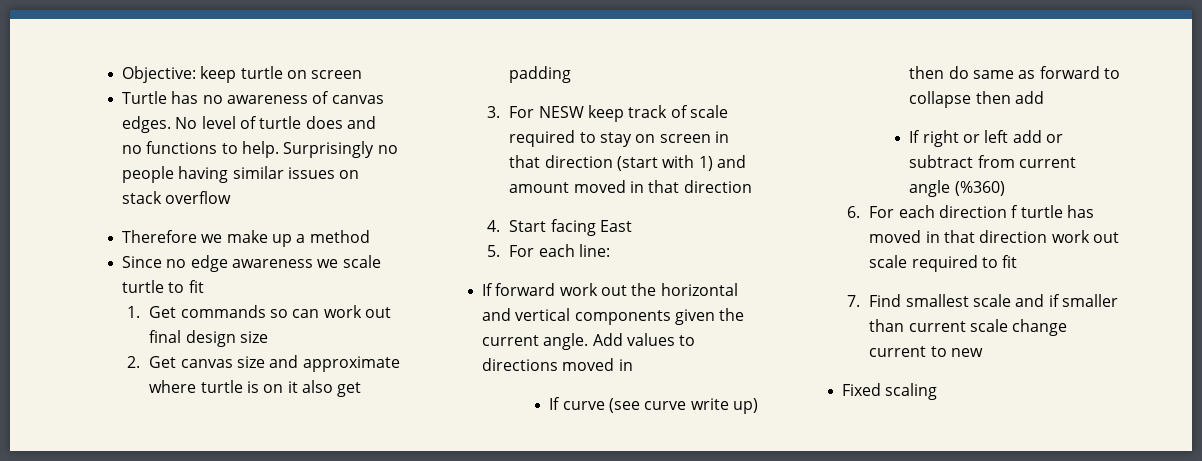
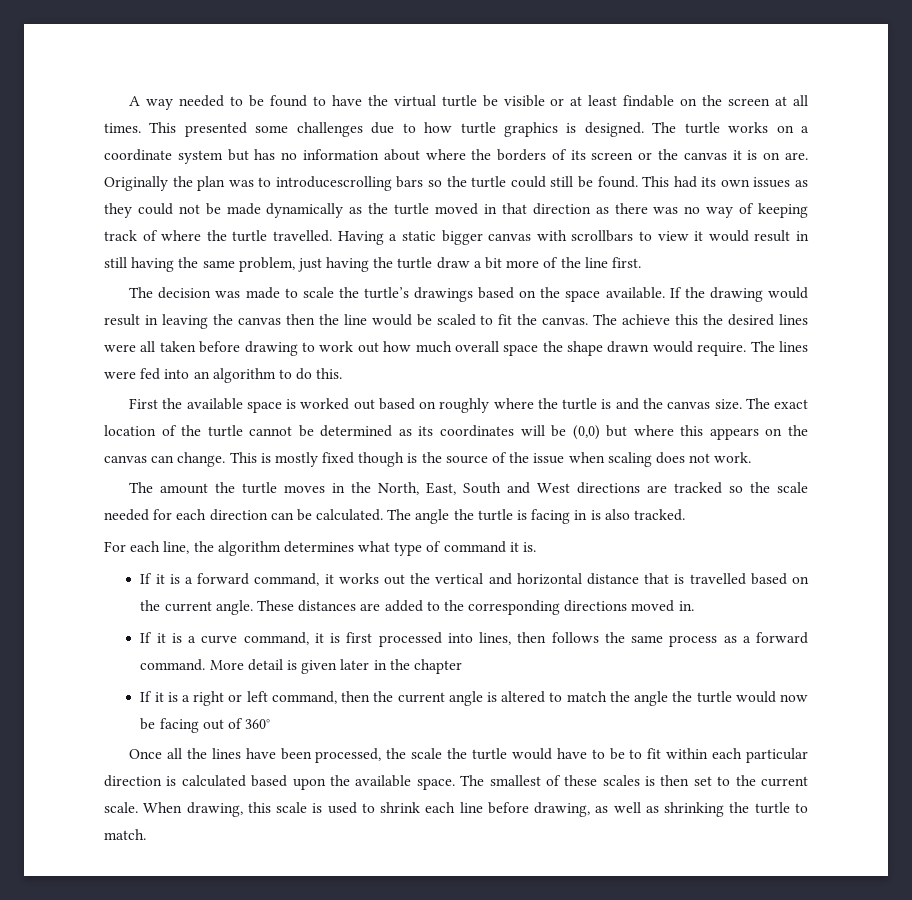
[122,66,363,83] [122,91,384,104] [122,116,376,133] [122,141,398,158] [122,166,360,183] [122,191,232,204] [122,230,370,247] [122,255,381,272] [122,280,204,293] [126,305,391,318] [149,330,268,347] [126,355,400,372] [149,380,362,397] [509,66,572,83] [486,105,728,122] [509,130,729,147] [509,155,746,171] [509,180,752,193] [486,219,632,236] [486,244,610,257] [482,283,738,296] [482,308,745,325] [482,333,696,350] Objective: keep turtle on screen // Turtle has no awareness of canvas edges. No level of turtle does and no functions to help. Surprisingly no people having similar issues on stack overflow // Therefore we make up a method // Since no edge awareness we scale turtle to fit // 1. Get commands so can work out final design size // 2. Get canvas size and approximate where turtle is on it also get padding // 3. For NESW keep track of scale required to stay on screen in that direction (start with 1) and amount moved in that direction // 4. Start facing East // 5. For each line: // If forward work out the horizontal and vertical components given the current angle. Add values to -> [129,95,809,110] [104,122,809,137] [104,149,808,164] [104,176,808,191] [104,203,808,218] [104,230,809,245] [104,257,641,272] [129,287,809,302] [104,314,809,329] [104,341,809,356] [104,368,343,383] [129,398,809,413] [104,425,808,440] [104,452,752,467] [129,482,809,495] [104,509,685,524] [104,541,537,556] [140,573,809,586] [140,600,561,615] A way needed to be found to have the virtual turtle be visible or at least findable on the screen at all times. This presented some challenges due to how turtle graphics is designed. The turtle works on a coordinate system but has no information about where the borders of its screen or the canvas it is on are. Originally the plan was to introducescrolling bars so the turtle could still be found. This had its own issues as they could not be made dynamically as the turtle moved in that direction as there was no way of keeping track of where the turtle travelled. Having a static bigger canvas with scrollbars to view it would result in still having the same problem, just having the turtle draw a bit more of the line first. // The decision was made to scale the turtle’s drawings based on the space available. If the drawing would result in leaving the canvas then the line would be scaled to fit the canvas. The achieve this the desired lines were all taken before drawing to work out how much overall space the shape drawn would require. The lines were fed into an algorithm to do this. // First the available space is worked out based on roughly where the turtle is and the canvas size. The exact location of the turtle cannot be determined as its coordinates will be (0,0) but where this appears on the canvas can change. This is mostly fixed though is the source of the issue when scaling does not work. // The amount the turtle moves in the North, East, South and West directions are tracked so the scale needed for each direction can be calculated. The angle the turtle is facing in is also tracked. // For each line, the algorithm determines what type of command it is. // If it is a forward command, it works out the vertical and horizontal distance that is travelled based on the current angle. These distances are added to the corresponding
[618,359,633,371] [549,397,758,414] [909,66,1120,79] [909,91,1044,108] [909,130,1063,147] [909,155,1076,168] [909,180,1005,197] [846,205,1094,218] [869,230,1119,243] [869,255,1018,272] [846,294,1118,307] [869,319,1068,336] [869,346,983,357] [842,383,938,400] in // If curve (see curve write up) then do same as forward to collapse then add // If right or left add or subtract from current angle (%360) // 6. For each direction f turtle has moved in that direction work out scale required to fit // 7. Find smallest scale and if smaller than current scale change current to new // Fixed scaling -> [678,601,694,611] [140,632,808,647] [140,659,462,674] [140,691,808,706] [140,718,271,733] [129,748,808,763] [104,775,809,790] [104,802,808,817] [104,829,146,840] in. // If it is a curve command, it is first processed into lines, then follows the same process as a forward command. More detail is given later in the chapter // If it is a right or left command, then the current angle is altered to match the angle the turtle would now be facing out of 360° // Once all the lines have been processed, the scale the turtle would have to be to fit within each particular direction is calculated based upon the available space. The smallest of these scales is then set to the current scale. When drawing, this scale is used to shrink each line before drawing, as well as shrinking the turtle to match.

